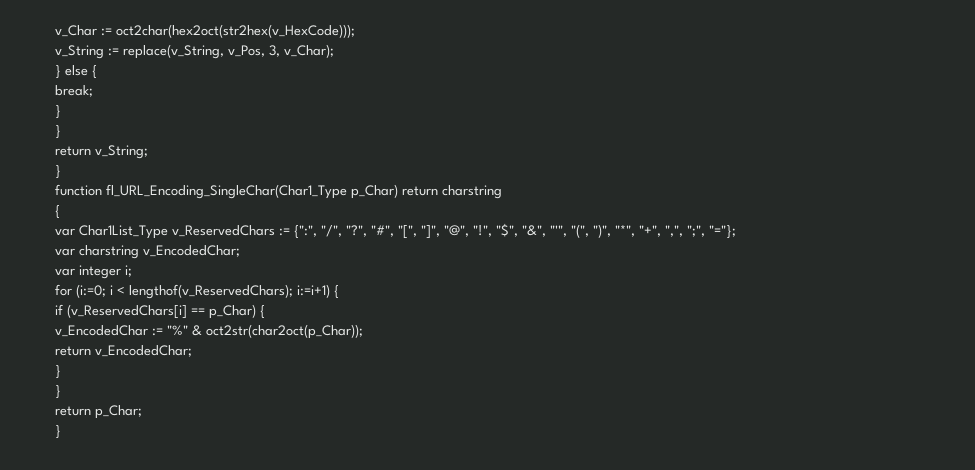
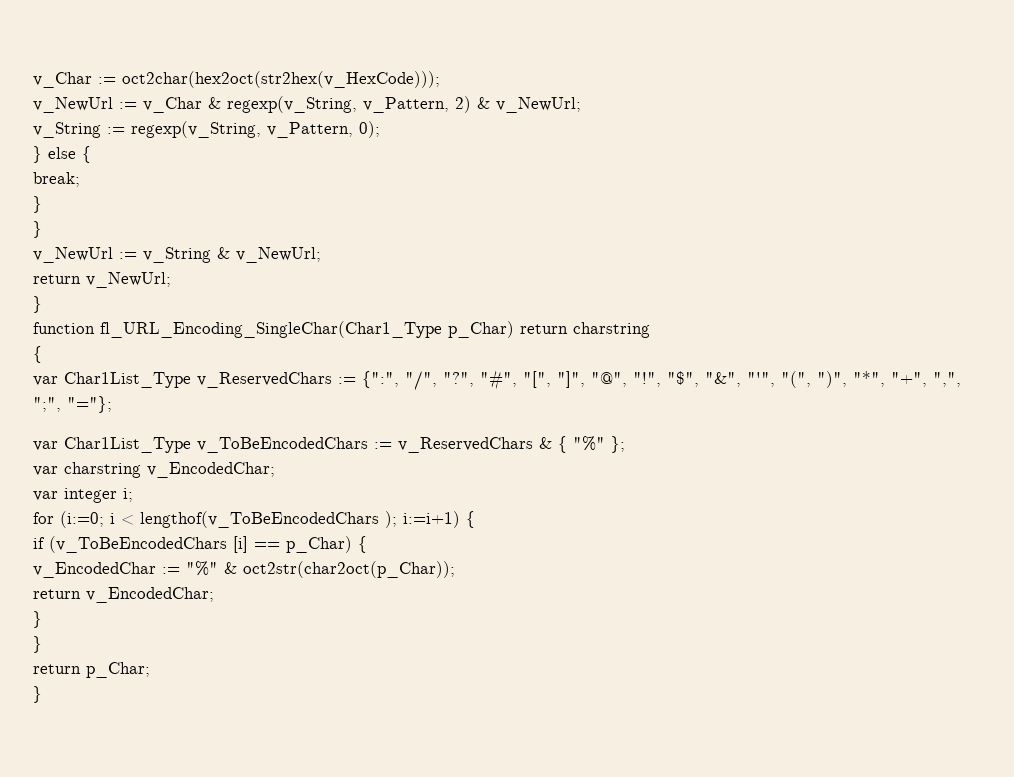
[55,44,334,59] v_String := replace(v_String, v_Pos, 3, v_Char); -> [33,96,581,113] [33,121,380,138] v_NewUrl := v_Char & regexp(v_String, v_Pattern, 2) & v_NewUrl; // v_String := regexp(v_String, v_Pattern, 0);
[55,145,148,159] // return v_String; -> [33,247,321,263] [33,272,171,288] // v_NewUrl := v_String & v_NewUrl; // return v_NewUrl;
(736, 232) none -> [33,436,625,453] // var Char1List_Type v_ToBeEncodedChars := v_ReservedChars & { "%" };
[129,284,293,299] lengthof(v_ReservedChars); -> [140,511,397,528] lengthof(v_ToBeEncodedChars );
[67,304,187,319] (v_ReservedChars[i] -> [49,536,248,553] (v_ToBeEncodedChars [i]

